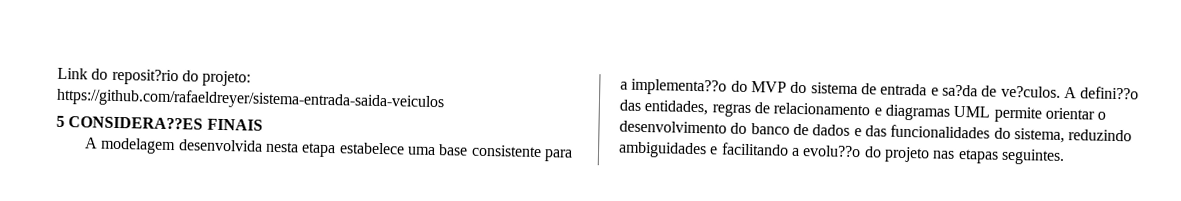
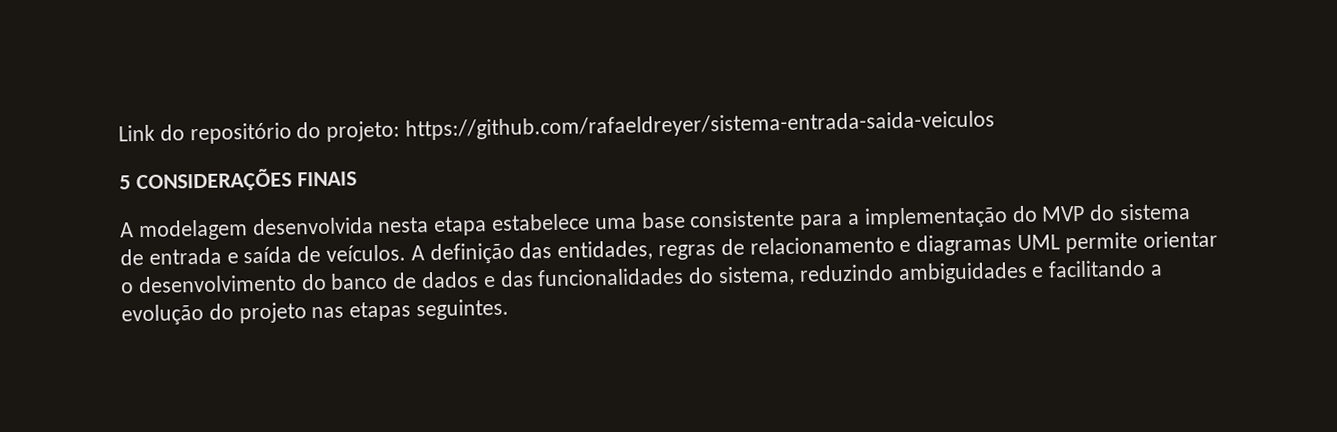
[111,68,179,86] reposit?rio -> [189,122,292,145] repositório
[68,116,204,130] CONSIDERA??ES -> [135,168,292,193] CONSIDERAÇÕES
[631,78,728,96] implementa??o -> [863,206,1008,229] implementação
[941,84,1140,100] sa?da de ve?culos. A defini??o -> [243,242,515,265] saída de veículos. A definição
[802,145,862,158] evolu??o -> [121,303,204,326] evolução

